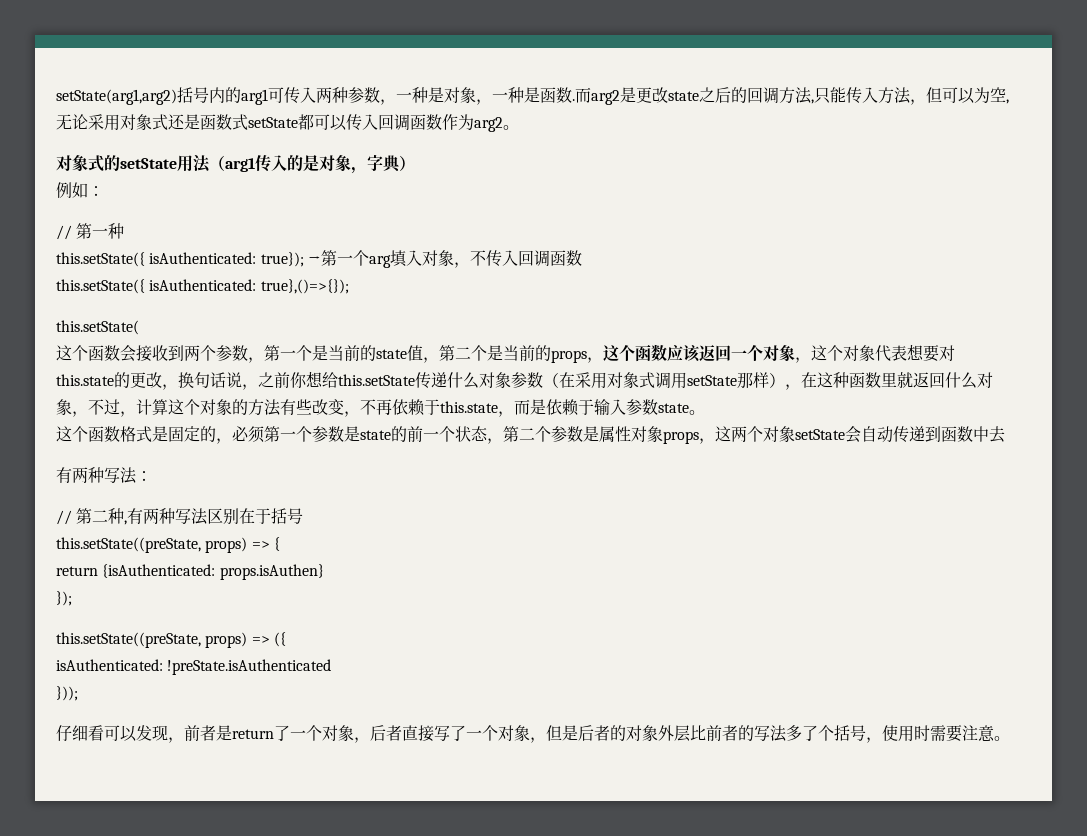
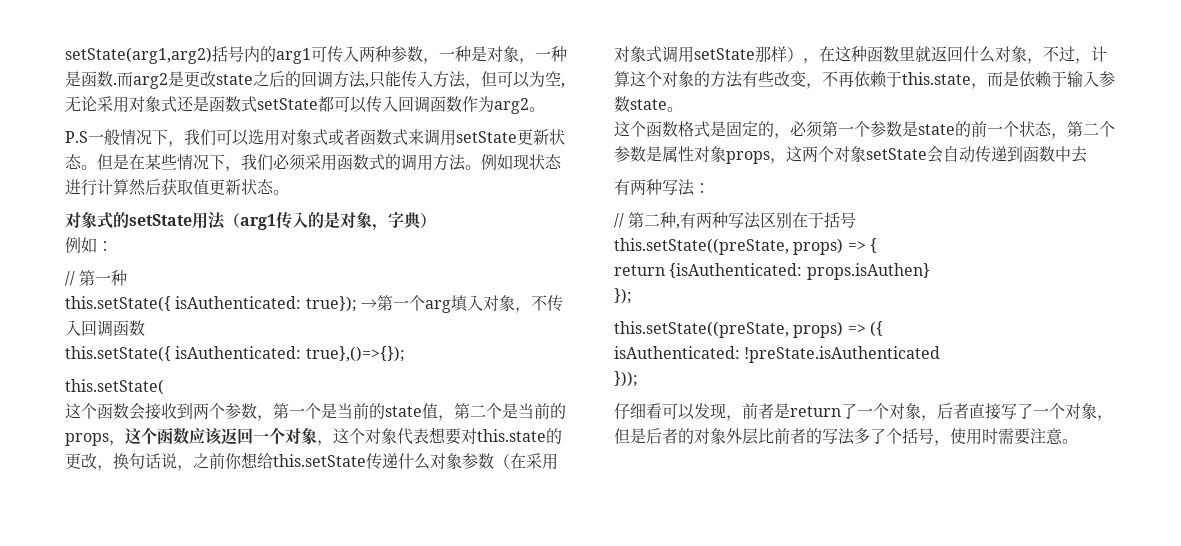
(519, 127) none -> [65,129,565,147] [65,154,562,172] [65,178,289,196] // P.S一般情况下，我们可以选用对象式或者函数式来调用setState更新状态。但是在某些情况下，我们必须采用函数式的调用方法。例如现状态进行计算然后获取值更新状态。

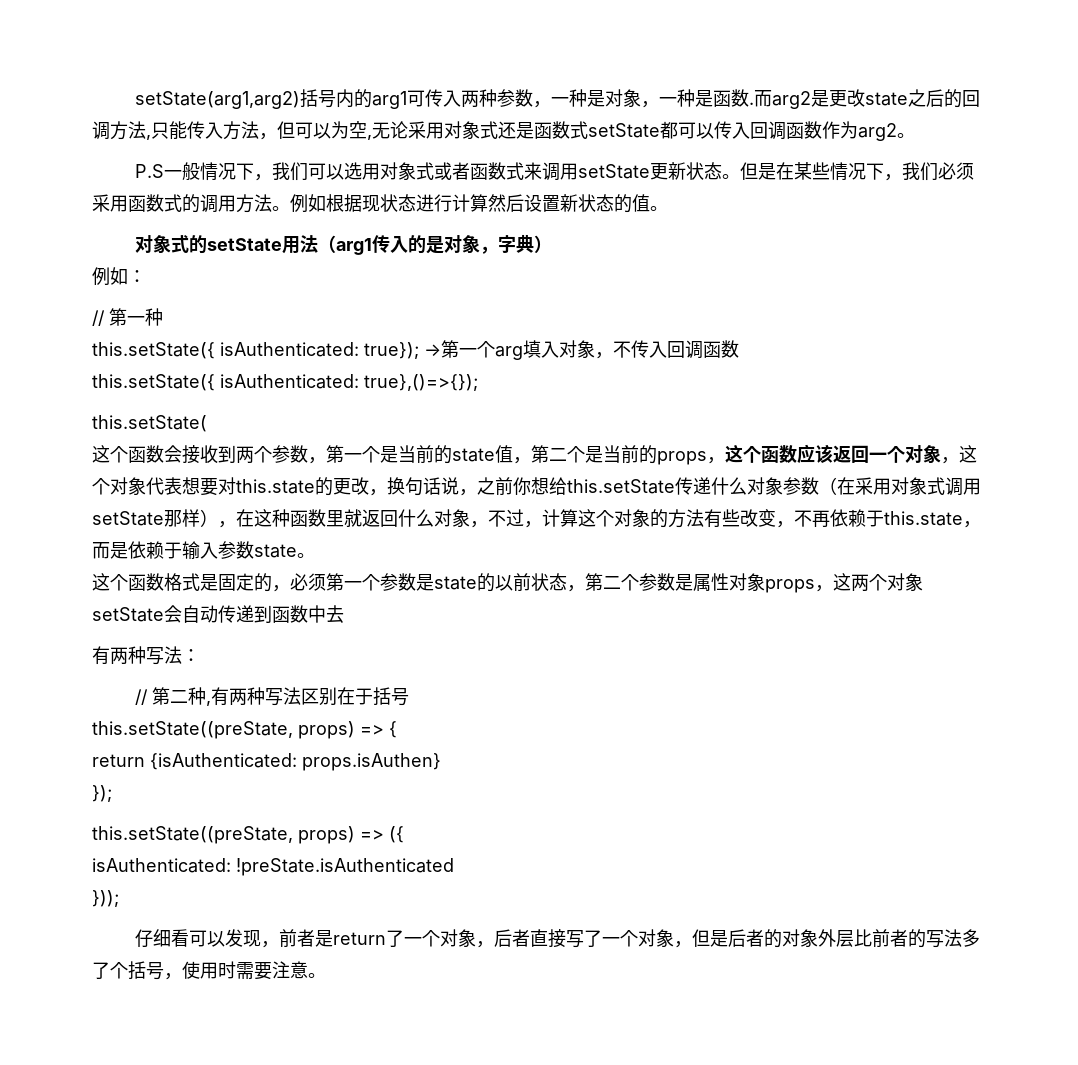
(513, 162) none -> [326,194,362,212] 根据
[161,178,274,195] 获取值更新状态 -> [524,194,650,213] 设置新状态的值
[971,121,1019,137] 前一个 -> [495,573,531,591] 以前

